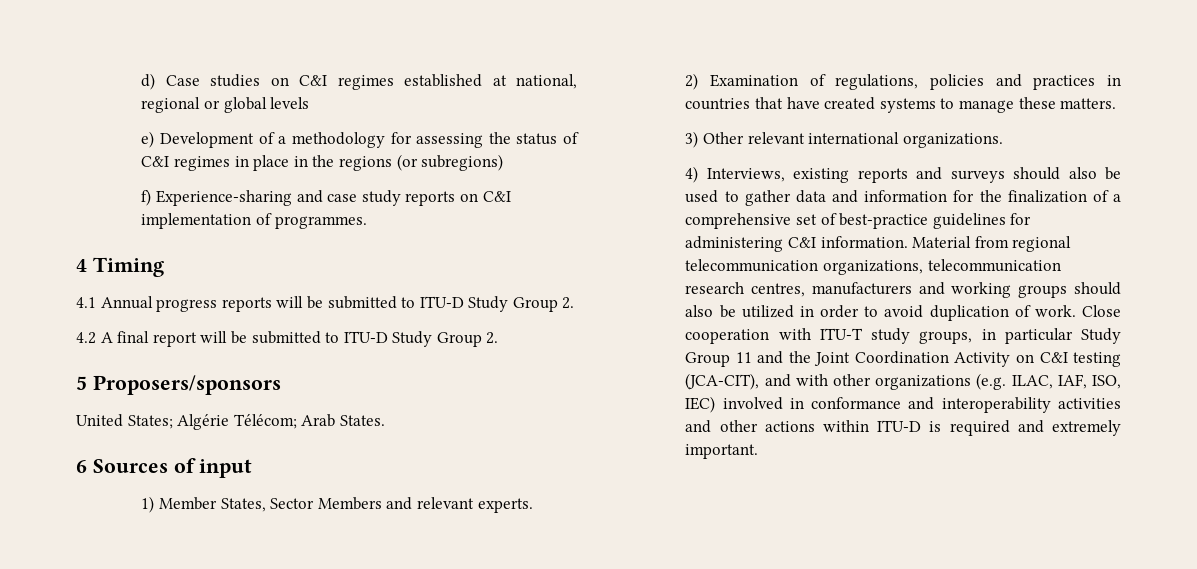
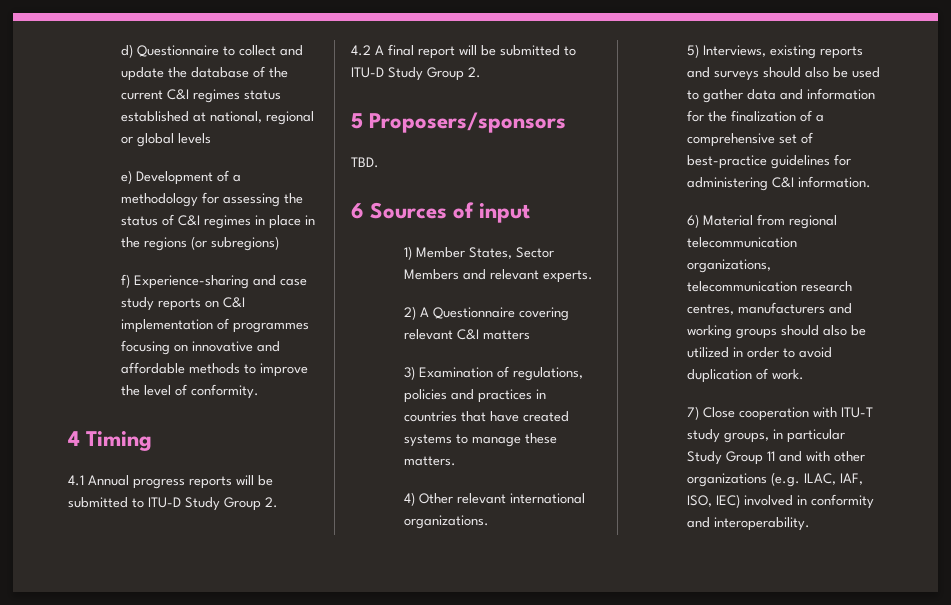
[165,74,394,90] Case studies on C&I regimes -> [136,45,303,57] [120,66,288,81] [120,89,281,103] Questionnaire to collect and update the database of the current C&I regimes status
[274,216,367,229] programmes. -> [232,322,309,333] [120,340,280,355] [120,362,308,377] [120,384,259,399] programmes focusing on innovative and affordable methods to improve the level of conformity.
[76,414,385,430] United States; Algérie Télécom; Arab States. -> [351,157,379,168] TBD.
(699, 81) none -> [419,307,569,321] [403,329,530,340] [403,366,415,380] A Questionnaire covering relevant C&I matters // 3)
[685,131,699,148] 3) -> [403,492,415,506] 4)
[685,166,699,183] 4) -> [686,44,699,58] 5)
(908, 242) none -> [686,214,699,228] // 6)
(1076, 311) none -> [686,406,699,420] // 7)
[788,351,1121,367] [685,373,791,390] the Joint Coordination Activity on C&I testing (JCA-CIT), and -> (802, 456) none
[811,397,1121,413] [685,420,1121,436] [685,444,759,459] conformance and interoperability activities and other actions within ITU-D is required and extremely important. -> [810,494,874,509] [686,517,810,531] conformity and interoperability.

